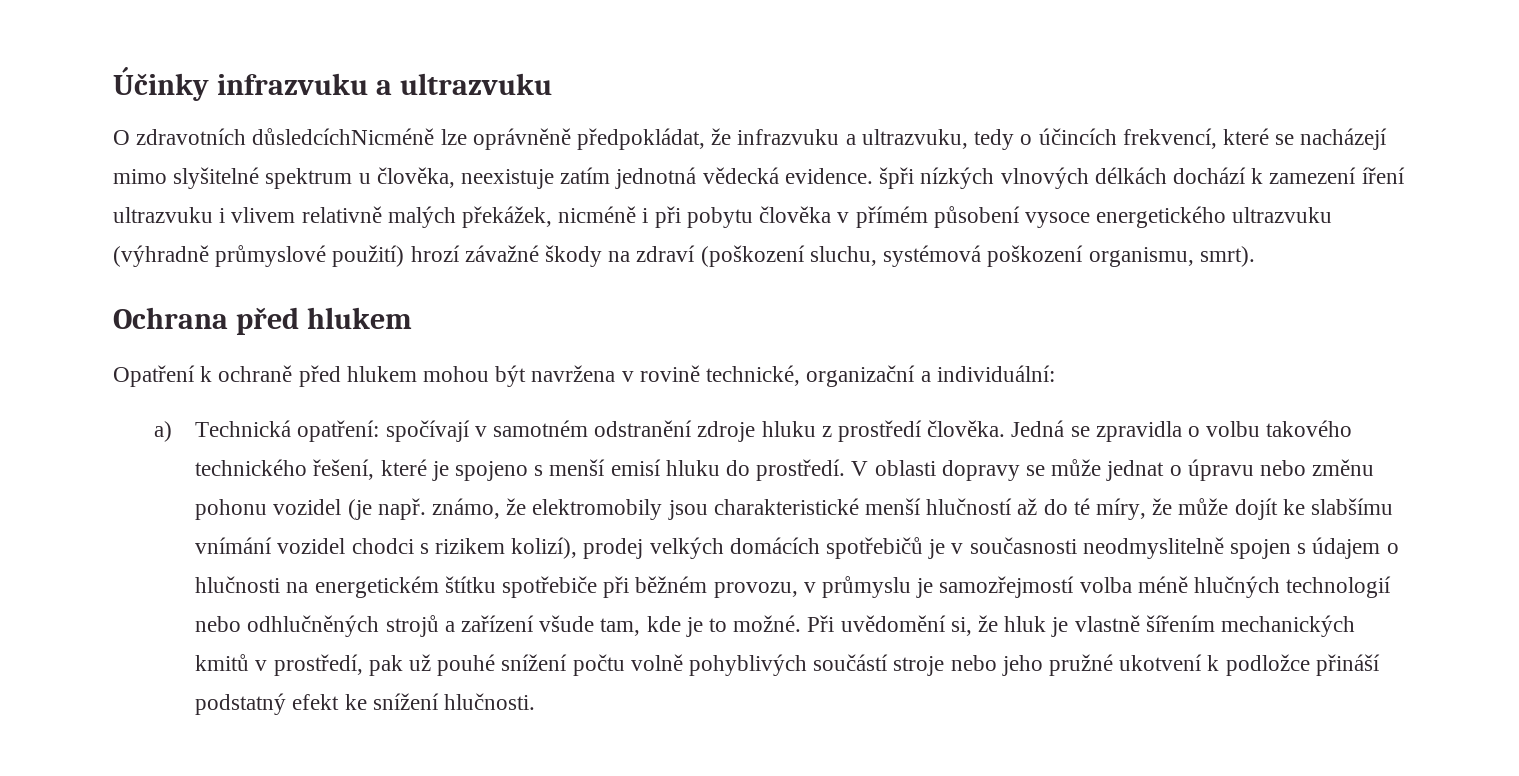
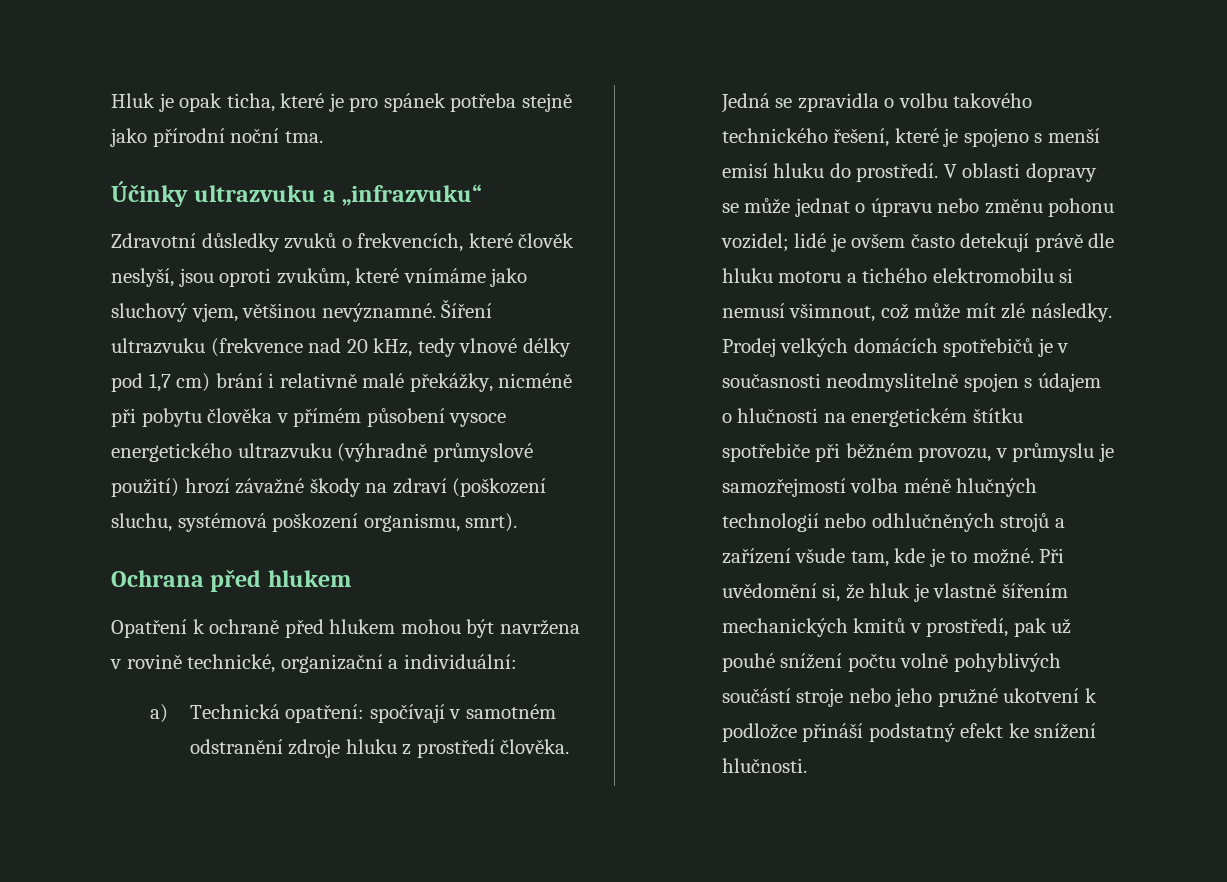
[113,67,552,101] [113,128,1388,150] [113,167,1405,189] [113,206,649,228] Účinky infrazvuku a ultrazvuku // O zdravotních důsledcíchNicméně lze oprávněně předpokládat, že infrazvuku a ultrazvuku, tedy o účincích frekvencí, které se nacházejí mimo slyšitelné spektrum u člověka, neexistuje zatím jednotná vědecká evidence. špři nízkých vlnových délkách dochází k zamezení íření ultrazvuku i vlivem relativně malých překážek, nicméně i -> [111,93,572,112] [110,128,323,147] [111,181,483,207] [111,233,575,252] [111,268,528,287] [111,299,493,322] [111,338,571,357] [111,373,573,392] Hluk je opak ticha, které je pro spánek potřeba stejně jako přírodní noční tma. // Účinky ultrazvuku a „infrazvuku“ // Zdravotní důsledky zvuků o frekvencích, které člověk neslyší, jsou oproti zvukům, které vnímáme jako sluchový vjem, většinou nevýznamné. Šíření ultrazvuku (frekvence nad 20 kHz, tedy vlnové délky pod 1,7 cm) brání i relativně malé překážky, nicméně
[273,498,1394,520] [195,537,644,559] vozidel (je např. známo, že elektromobily jsou charakteristické menší hlučností až do té míry, že může dojít ke slabšímu vnímání vozidel chodci s rizikem kolizí), prodej -> [720,233,1115,252] [721,268,1074,283] [721,303,1112,322] [721,338,776,357] vozidel; lidé je ovšem často detekují právě dle hluku motoru a tichého elektromobilu si nemusí všimnout, což může mít zlé následky. Prodej

